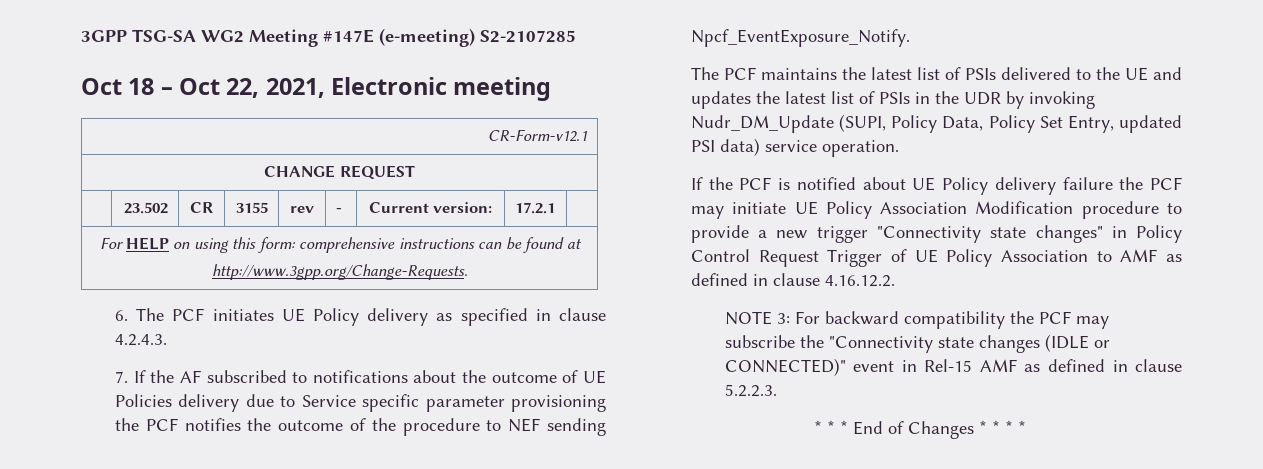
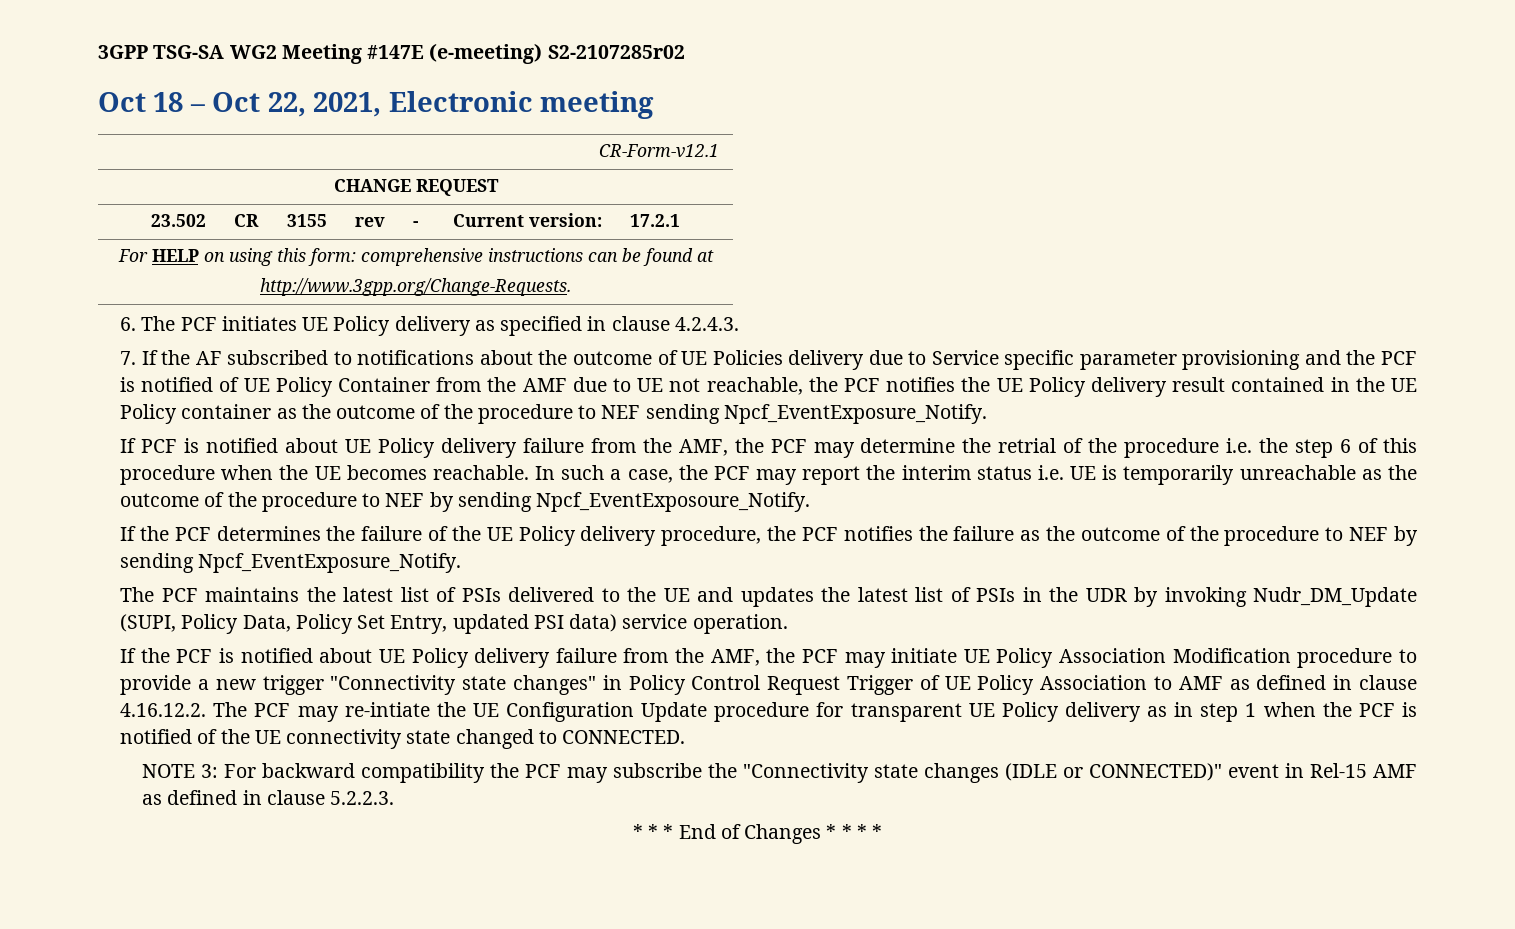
[480,30,576,43] S2-2107285 -> [547,45,685,59] S2-2107285r02
[114,418,241,431] the PCF notifies -> [1304,350,1418,365] [120,377,1418,397] [120,404,297,424] and the PCF is notified of UE Policy Container from the AMF due to UE not reachable, the PCF notifies the UE Policy delivery result contained in the UE Policy container as
(910, 38) none -> [120,438,1417,458] [120,465,1417,485] [120,492,811,512] [120,526,1419,546] [120,553,462,573] // If PCF is notified about UE Policy delivery failure from the AMF, the PCF may determine the retrial of the procedure i.e. the step 6 of this procedure when the UE becomes reachable. In such a case, the PCF may report the interim status i.e. UE is temporarily unreachable as the outcome of the procedure to NEF by sending Npcf_EventExposoure_Notify. // If the PCF determines the failure of the UE Policy delivery procedure, the PCF notifies the failure as the outcome of the procedure to NEF by sending Npcf_EventExposure_Notify.
(1113, 183) none -> [623,648,760,666] from the AMF,
(895, 281) none -> [213,702,1417,722] [120,729,686,749] The PCF may re-intiate the UE Configuration Update procedure for transparent UE Policy delivery as in step 1 when the PCF is notified of the UE connectivity state changed to CONNECTED.

